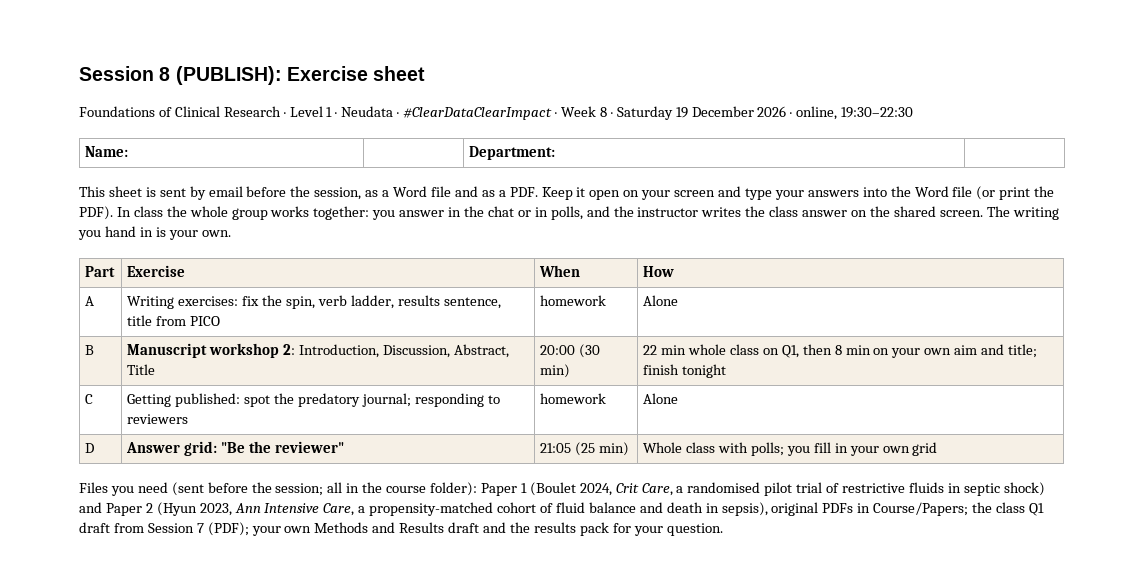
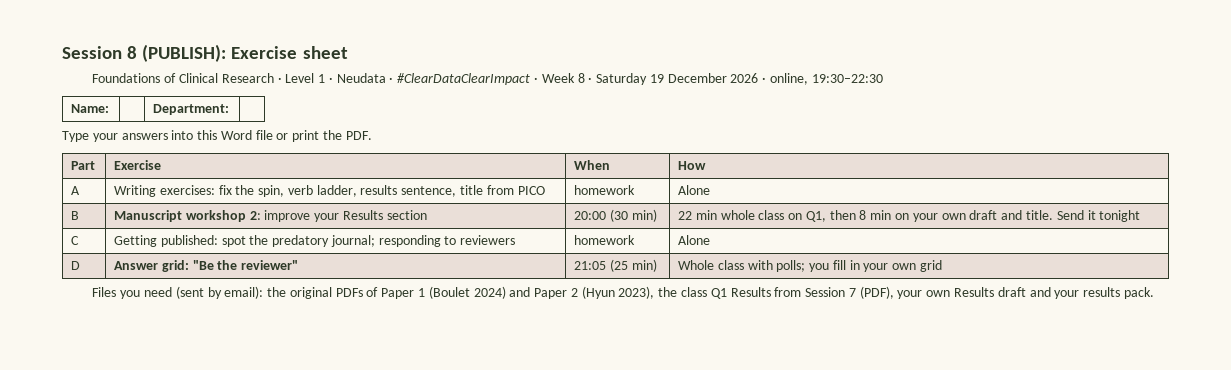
[79,186,772,200] This sheet is sent by email before the session, as a Word file and as a PDF. Keep it open on your screen and type -> [62,131,89,142] Type
[890,186,996,200] the Word file (or -> [197,130,289,140] this Word file or
[79,206,1059,220] [78,226,231,240] PDF). In class the whole group works together: you answer in the chat or in polls, and the instructor writes the class answer on the shared screen. The writing you hand in is your own. -> [345,131,372,140] PDF.
[298,344,509,358] [127,364,156,375] Introduction, Discussion, Abstract, Title -> [264,210,427,222] improve your Results section
[954,344,1038,358] [643,364,680,375] aim and title; finish -> [969,210,1096,220] draft and title. Send it
[207,482,1045,496] [79,502,969,516] before the session; all in the course folder): Paper 1 (Boulet 2024, Crit Care, a randomised pilot trial of restrictive fluids in septic shock) and Paper 2 (Hyun 2023, Ann Intensive Care, a propensity-matched cohort of fluid balance and death in sepsis), original PDFs in Course/Papers; -> [207,286,655,299] by email): the original PDFs of Paper 1 (Boulet 2024) and Paper 2 (Hyun 2023),
[79,522,110,533] draft -> [730,287,771,297] Results
[207,522,396,536] (PDF); your own Methods and -> [859,286,951,299] (PDF), your own
[509,522,723,536] the results pack for your question. -> [1054,287,1154,299] your results pack.

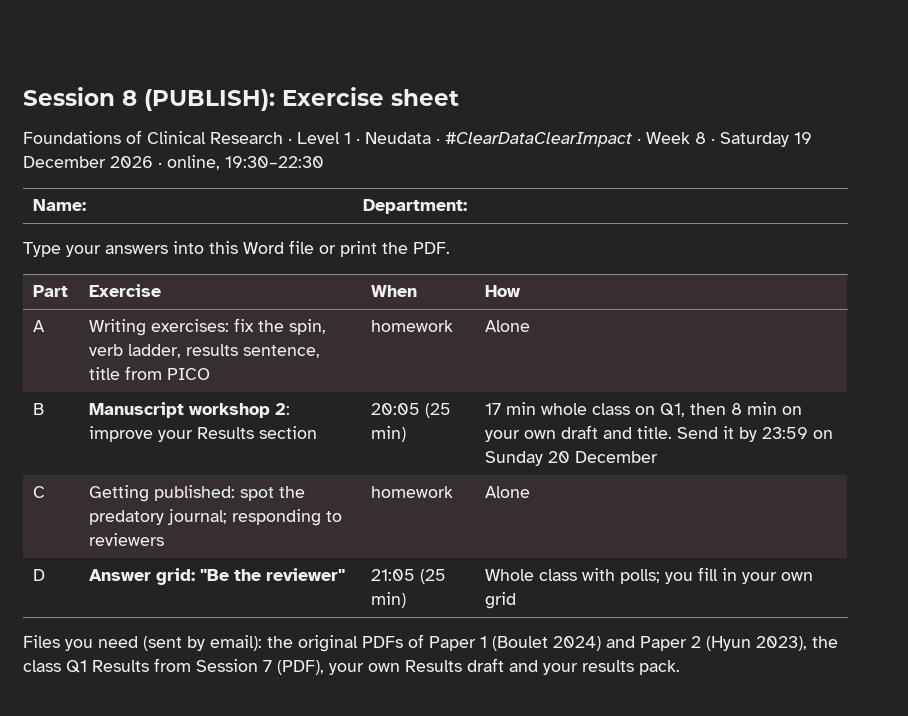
[574,209,657,222] [678,211,693,220] 20:00 (30 min) | 22 -> [371,403,452,418] [371,426,407,442] [485,403,502,415] 20:05 (25 min) | 17
[1099,210,1141,222] tonight -> [739,427,834,442] [485,451,659,466] by 23:59 on Sunday 20 December

